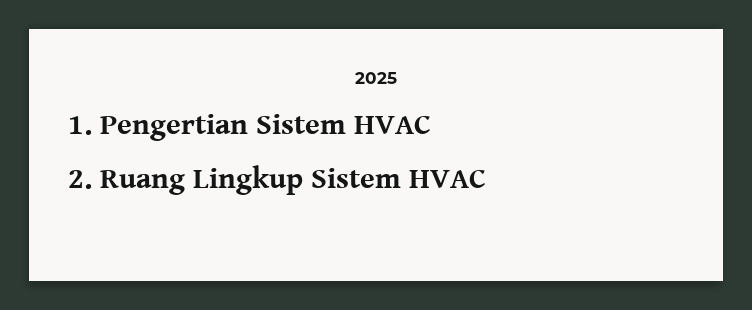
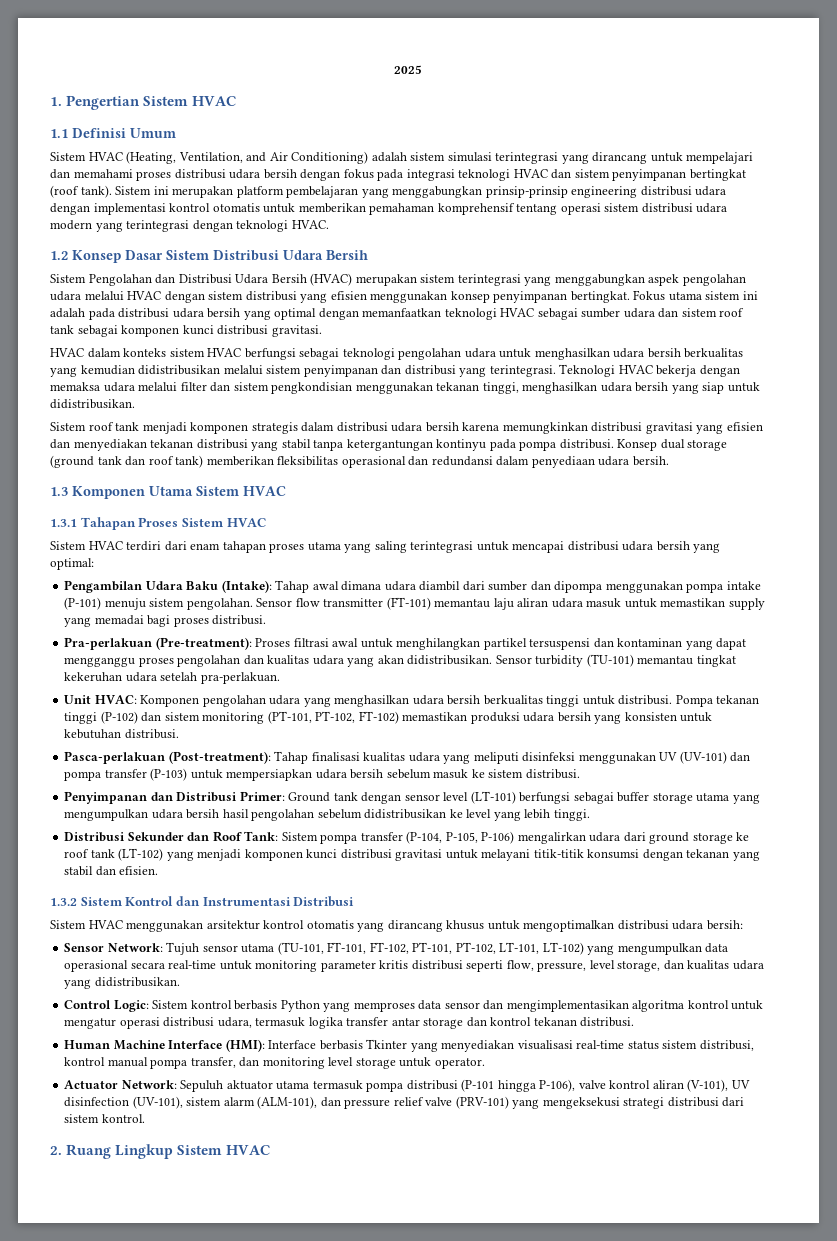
(432, 124) none -> [50,128,176,138] [50,151,754,164] [50,169,746,181] [50,185,727,198] [50,203,728,215] [50,220,329,232] [50,250,368,263] [50,273,746,286] [50,290,758,303] [50,308,745,320] [50,325,322,337] [50,348,744,360] [50,364,740,377] [50,382,760,394] [50,399,135,409] [50,422,763,434] [50,439,728,451] [50,455,669,468] [50,486,286,499] [50,517,267,530] [50,541,721,553] [50,558,94,570] [64,580,761,593] [64,597,765,610] [64,615,267,627] [64,637,747,650] [64,654,736,667] [64,672,280,684] [64,695,760,707] [64,711,713,724] [64,729,179,739] [64,751,751,764] [64,768,580,781] [64,791,760,804] [64,809,590,821] [64,831,750,844] [64,848,760,861] [64,866,159,876] [50,896,355,907] [50,920,743,932] [64,942,729,955] [64,960,764,972] [64,977,180,989] [64,1000,764,1012] [64,1017,635,1029] [64,1039,754,1052] [64,1057,485,1069] [64,1079,750,1092] [64,1096,745,1109] [64,1114,145,1123] // 1.1 Definisi Umum // Sistem HVAC (Heating, Ventilation, and Air Conditioning) adalah sistem simulasi terintegrasi yang dirancang untuk mempelajari dan memahami proses distribusi udara bersih dengan fokus pada integrasi teknologi HVAC dan sistem penyimpanan bertingkat (roof tank). Sistem ini merupakan platform pembelajaran yang menggabungkan prinsip-prinsip engineering distribusi udara dengan implementasi kontrol otomatis untuk memberikan pemahaman komprehensif tentang operasi sistem distribusi udara modern yang terintegrasi dengan teknologi HVAC. // 1.2 Konsep Dasar Sistem Distribusi Udara Bersih // Sistem Pengolahan dan Distribusi Udara Bersih (HVAC) merupakan sistem terintegrasi yang menggabungkan aspek pengolahan udara melalui HVAC dengan sistem distribusi yang efisien menggunakan konsep penyimpanan bertingkat. Fokus utama sistem ini adalah pada distribusi udara bersih yang optimal dengan memanfaatkan teknologi HVAC sebagai sumber udara dan sistem roof tank sebagai komponen kunci distribusi gravitasi. // HVAC dalam konteks sistem HVAC berfungsi sebagai teknologi pengolahan udara untuk menghasilkan udara bersih berkualitas yang kemudian didistribusikan melalui sistem penyimpanan dan distribusi yang terintegrasi. Teknologi HVAC bekerja dengan memaksa udara melalui filter dan sistem pengkondisian menggunakan tekanan tinggi, menghasilkan udara bersih yang siap untuk didistribusikan. // Sistem roof tank menjadi komponen strategis dalam distribusi udara bersih karena memungkinkan distribusi gravitasi yang efisien dan menyediakan tekanan distribusi yang stabil tanpa ketergantungan kontinyu pada pompa distribusi. Konsep dual storage (ground tank dan roof tank) memberikan fleksibilitas operasional dan redundansi dalam penyediaan udara bersih. // 1.3 Komponen Utama Sistem HVAC // 1.3.1 Tahapan Proses Sistem HVAC // Sistem HVAC terdiri dari enam tahapan proses utama yang saling terintegrasi untuk mencapai distribusi udara bersih yang optimal: // Pengambilan Udara Baku (Intake): Tahap awal dimana udara diambil dari sumber dan dipompa menggunakan pompa intake (P-101) menuju sistem pengolahan. Sensor flow transmitter (FT-101) memantau laju aliran udara masuk untuk memastikan supply yang memadai bagi proses distribusi. // Pra-perlakuan (Pre-treatment): Proses filtrasi awal untuk menghilangkan partikel tersuspensi dan kontaminan yang dapat mengganggu proses pengolahan dan kualitas udara yang akan didistribusikan. Sensor turbidity (TU-101) memantau tingkat kekeruhan udara setelah pra-perlakuan. // Unit HVAC: Komponen pengolahan udara yang menghasilkan udara bersih berkualitas tinggi untuk distribusi. Pompa tekanan tinggi (P-102) dan sistem monitoring (PT-101, PT-102, FT-102) memastikan produksi udara bersih yang konsisten untuk kebutuhan distribusi. // Pasca-perlakuan (Post-treatment): Tahap finalisasi kualitas udara yang meliputi disinfeksi menggunakan UV (UV-101) dan pompa transfer (P-103) untuk mempersiapkan udara bersih sebelum masuk ke sistem distribusi. // Penyimpanan dan Distribusi Primer: Ground tank dengan sensor level (LT-101) berfungsi sebagai buffer storage utama yang mengumpulkan udara bersih hasil pengolahan sebelum didistribusikan ke level yang lebih tinggi. // Distribusi Sekunder dan Roof Tank: Sistem pompa transfer (P-104, P-105, P-106) mengalirkan udara dari ground storage ke roof tank (LT-102) yang menjadi komponen kunci distribusi gravitasi untuk melayani titik-titik konsumsi dengan tekanan yang stabil dan efisien. // 1.3.2 Sistem Kontrol dan Instrumentasi Distribusi // Sistem HVAC menggunakan arsitektur kontrol otomatis yang dirancang khusus untuk mengoptimalkan distribusi udara bersih: // Sensor Network: Tujuh sensor utama (TU-101, FT-101, FT-102, PT-101, PT-102, LT-101, LT-102) yang mengumpulkan data operasional secara real-time untuk monitoring parameter kritis distribusi seperti flow, pressure, level storage, dan kualitas udara yang didistribusikan. // Control Logic: Sistem kontrol berbasis Python yang memproses data sensor dan mengimplementasikan algoritma kontrol untuk mengatur operasi distribusi udara, termasuk logika transfer antar storage dan kontrol tekanan distribusi. // Human Machine Interface (HMI): Interface berbasis Tkinter yang menyediakan visualisasi real-time status sistem distribusi, kontrol manual pompa transfer, dan monitoring level storage untuk operator. // Actuator Network: Sepuluh aktuator utama termasuk pompa distribusi (P-101 hingga P-106), valve kontrol aliran (V-101), UV disinfection (UV-101), sistem alarm (ALM-101), dan pressure relief valve (PRV-101) yang mengeksekusi strategi distribusi dari sistem kontrol.

